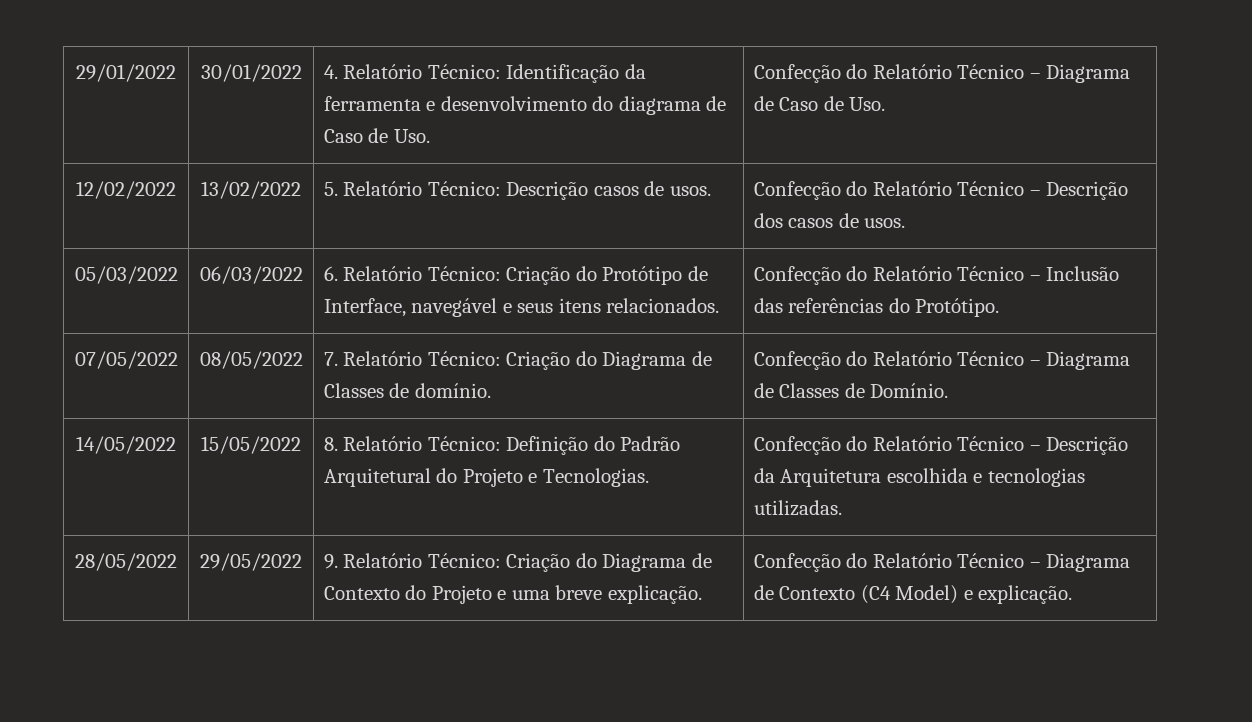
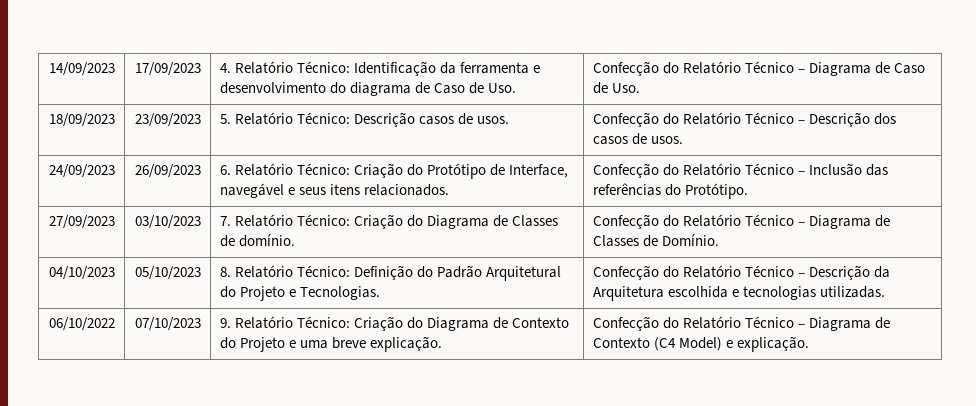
[76,64,176,82] [200,64,302,82] 29/01/2022 | 30/01/2022 -> [48,62,115,76] [134,62,201,76] 14/09/2023 | 17/09/2023
[76,181,176,199] [201,181,301,199] 12/02/2022 | 13/02/2022 -> [48,113,115,127] [134,113,201,127] 18/09/2023 | 23/09/2023
[74,266,178,284] [199,266,303,284] 05/03/2022 | 06/03/2022 -> [48,164,115,178] [134,164,201,178] 24/09/2023 | 26/09/2023
[74,351,178,369] [199,351,303,369] 07/05/2022 | 08/05/2022 -> [48,215,115,229] [134,215,201,229] 27/09/2023 | 03/10/2023
[76,436,176,454] [201,436,301,454] 14/05/2022 | 15/05/2022 -> [48,266,115,280] [134,266,201,280] 04/10/2023 | 05/10/2023
[75,553,177,571] [200,553,302,571] 28/05/2022 | 29/05/2022 -> [48,317,115,331] [134,317,201,331] 06/10/2022 | 07/10/2023

